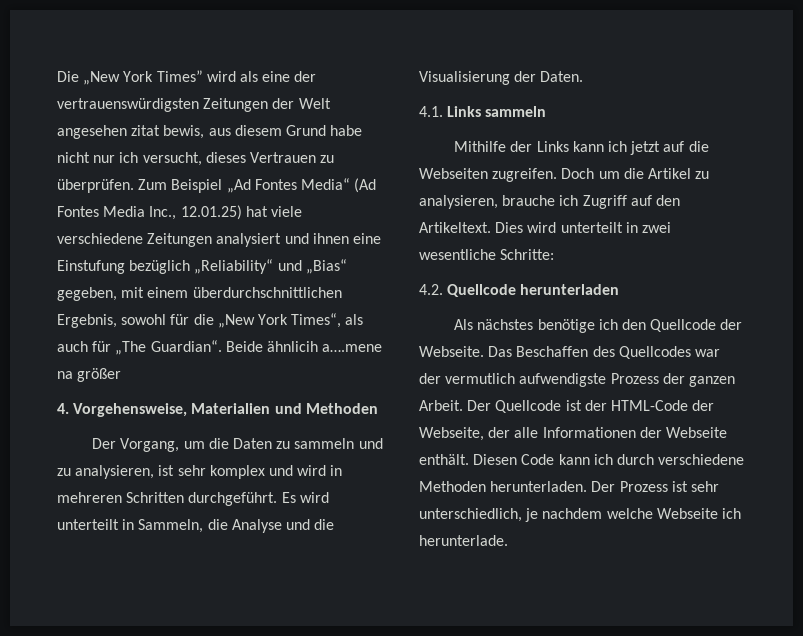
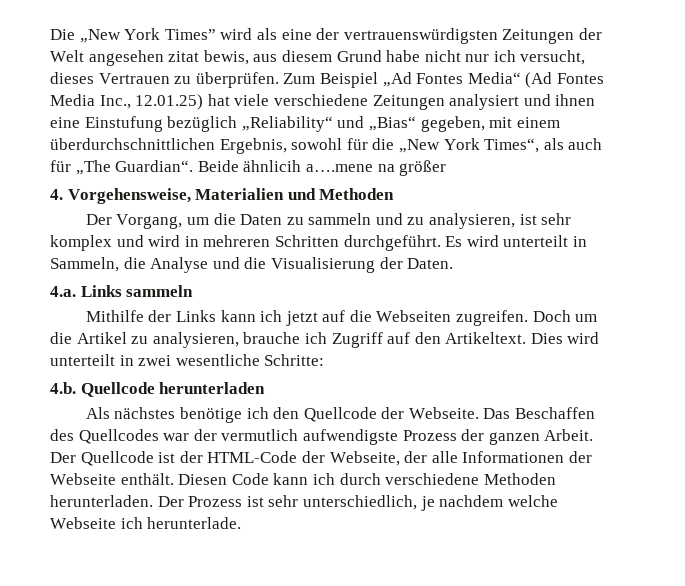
[419,106,443,117] 4.1. -> [50,286,76,297] 4.a.
[419,284,443,295] 4.2. -> [50,382,76,394] 4.b.

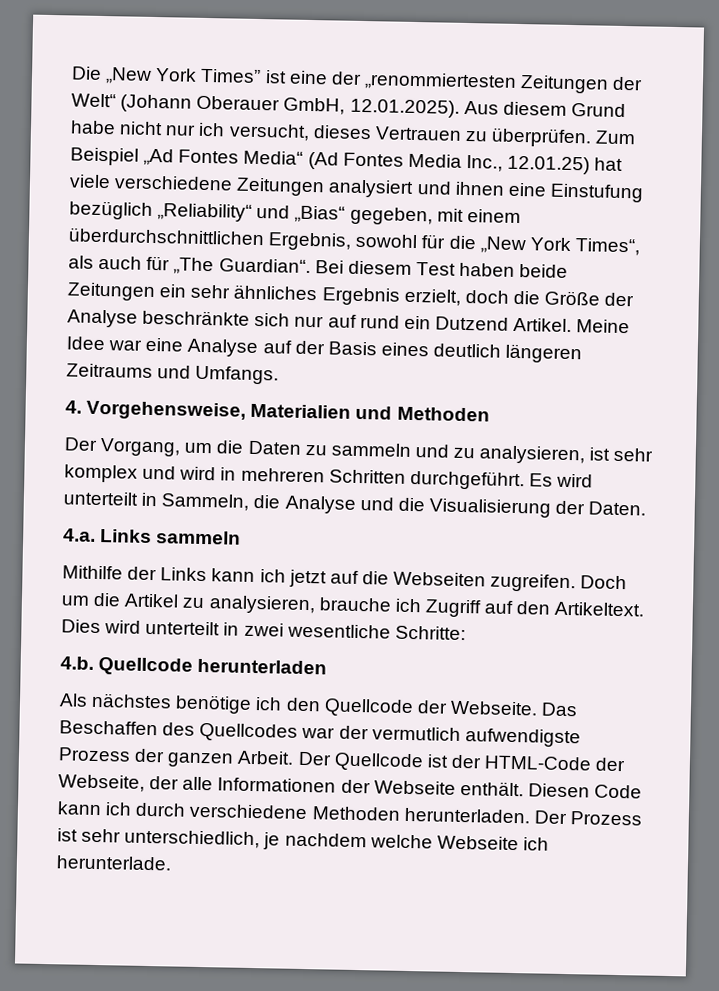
[220,28,277,40] wird als -> [264,70,287,84] ist
[343,28,498,44] vertrauenswürdigsten -> [363,72,517,91] „renommiertesten
[50,50,278,66] Welt angesehen zitat bewis, aus -> [71,93,499,118] Welt“ (Johann Oberauer GmbH, 12.01.2025). Aus
[197,160,447,176] Beide ähnlicih a….mene na größer -> [314,260,569,278] [67,282,635,307] [67,309,631,334] [66,336,583,364] [66,363,280,385] Bei diesem Test haben beide Zeitungen ein sehr ähnliches Ergebnis erzielt, doch die Größe der Analyse beschränkte sich nur auf rund ein Dutzend Artikel. Meine Idee war eine Analyse auf der Basis eines deutlich längeren Zeitraums und Umfangs.

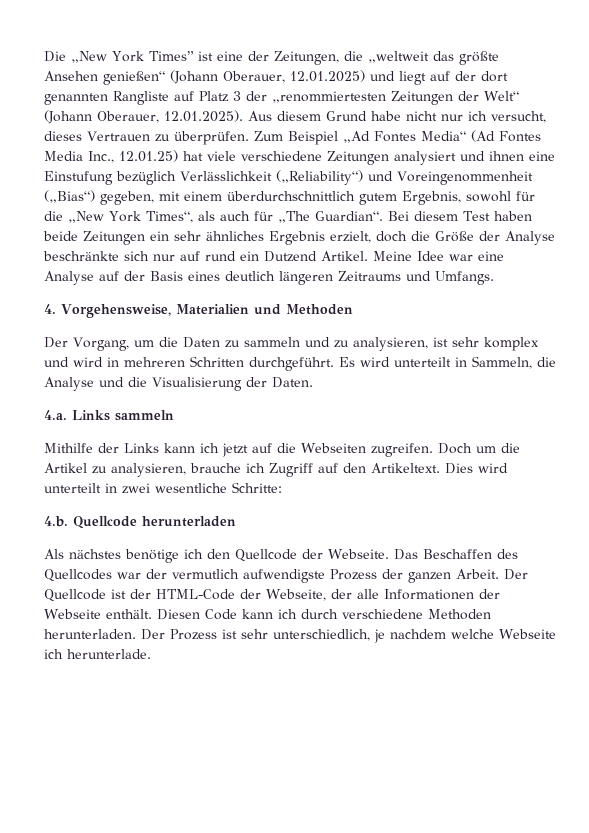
(362, 78) none -> [273,51,499,65] [44,70,508,85] [44,91,267,105] Zeitungen, die „weltweit das größte Ansehen genießen“ (Johann Oberauer, 12.01.2025) und liegt auf der dort genannten Rangliste auf Platz 3 der
[196,95,346,115] Oberauer GmbH, -> [97,111,159,123] Oberauer,
[157,203,346,223] „Reliability“ und „Bias“ -> [180,170,533,185] [44,190,95,203] Verlässlichkeit („Reliability“) und Voreingenommenheit („Bias“)
[68,227,265,246] überdurchschnittlichen -> [227,191,397,205] überdurchschnittlich gutem

